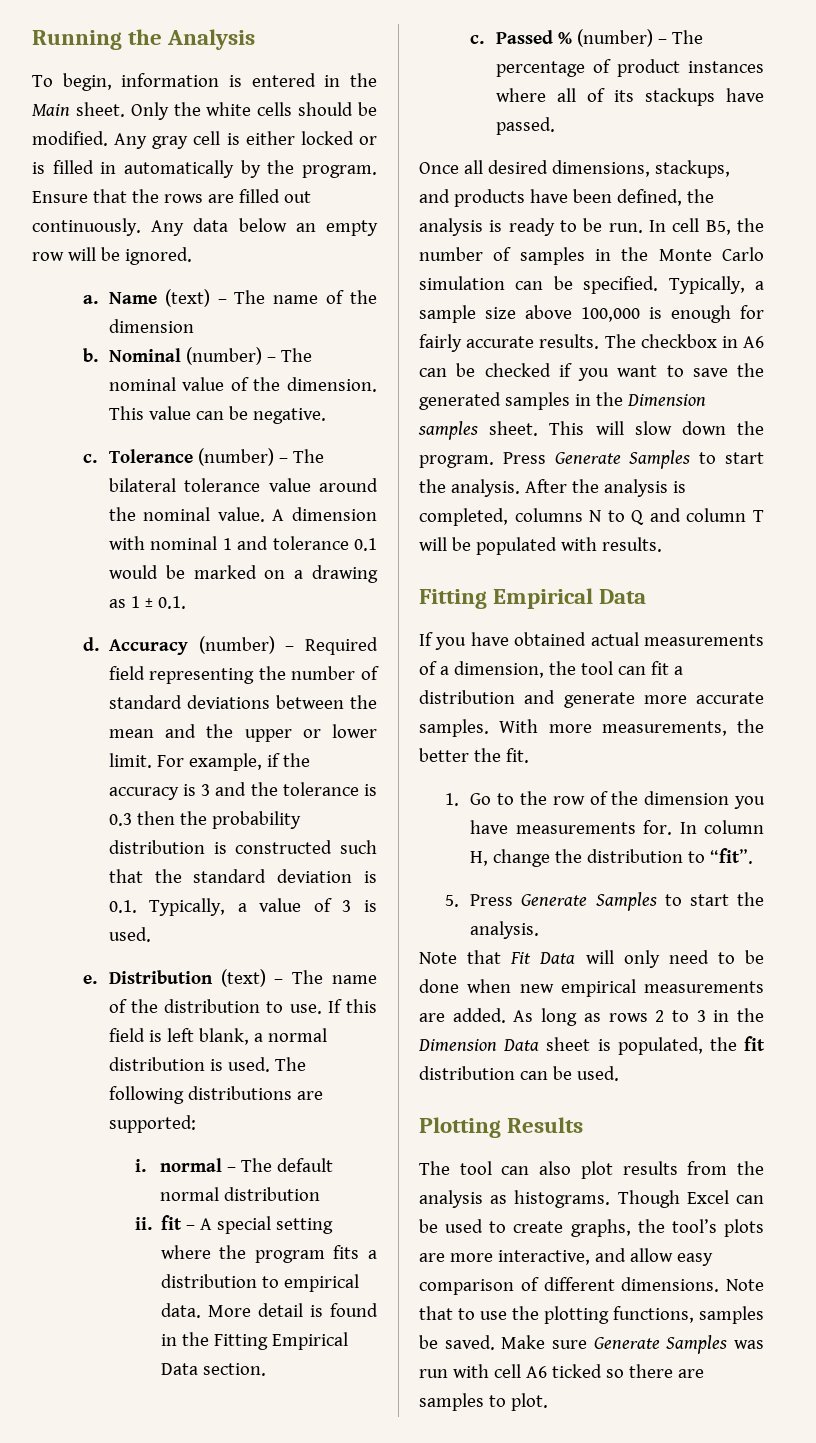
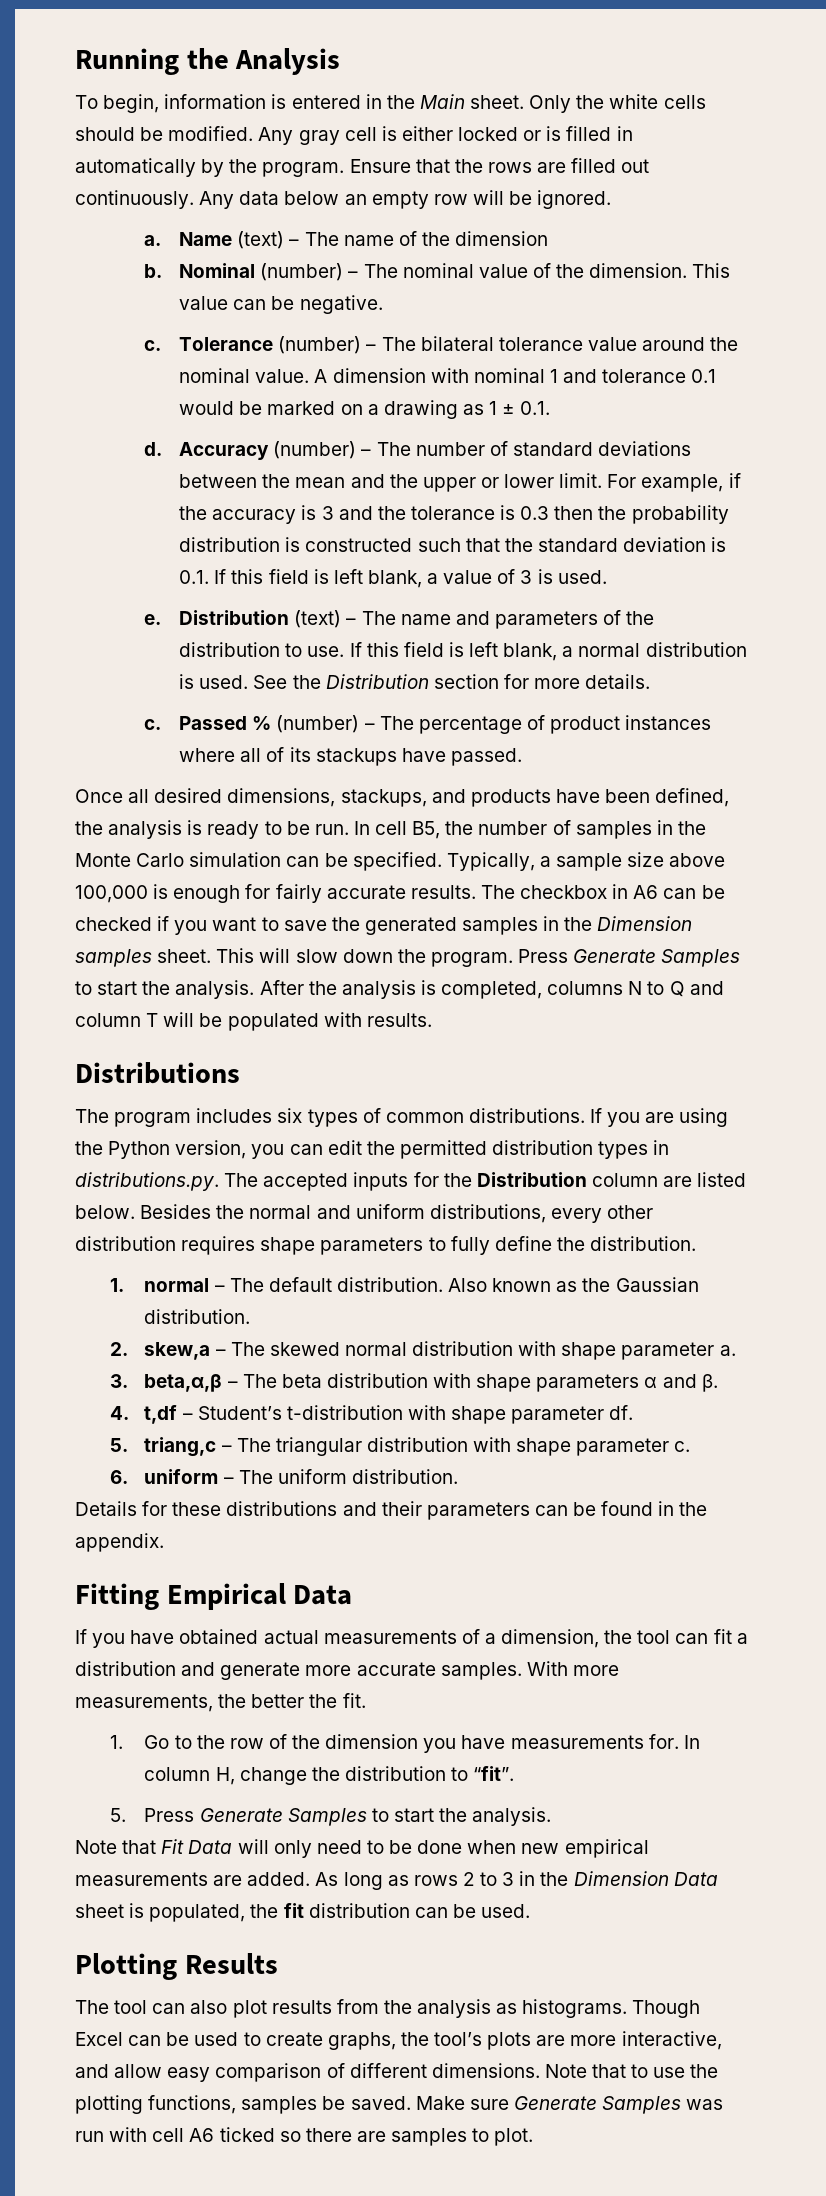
[305,637,378,655] [108,666,286,684] Required field representing the -> [376,442,411,456] The
[149,898,226,916] Typically, -> [214,569,422,588] If this field is left blank,
(377, 979) none -> [455,611,598,629] and parameters
[274,1057,306,1071] [108,1086,323,1104] [108,1115,196,1133] [134,1158,334,1172] [160,1187,321,1201] [134,1215,333,1234] [160,1245,377,1263] [160,1274,359,1292] [160,1303,379,1318] [160,1332,348,1350] [160,1363,266,1376] The following distributions are supported: // i. normal – The default normal distribution // ii. fit – A special setting where the program fits a distribution to empirical data. More detail is found in the Fitting Empirical Data section. -> [253,674,651,689] See the Distribution section for more details.
(662, 544) none -> [75,1062,240,1084] [75,1108,729,1127] [75,1140,670,1159] [75,1172,747,1191] [75,1204,654,1223] [75,1236,697,1255] [109,1277,699,1292] [144,1309,251,1324] [109,1341,736,1360] [109,1373,718,1392] [109,1405,634,1424] [109,1437,691,1457] [109,1469,458,1484] [75,1501,708,1520] [75,1533,164,1552] // Distributions // The program includes six types of common distributions. If you are using the Python version, you can edit the permitted distribution types in distributions.py. The accepted inputs for the Distribution column are listed below. Besides the normal and uniform distributions, every other distribution requires shape parameters to fully define the distribution. // 1. normal – The default distribution. Also known as the Gaussian distribution. // 2. skew,a – The skewed normal distribution with shape parameter a. // 3. beta,α,β – The beta distribution with shape parameters α and β. // 4. t,df – Student’s t-distribution with shape parameter df. // 5. triang,c – The triangular distribution with shape parameter c. // 6. uniform – The uniform distribution. // Details for these distributions and their parameters can be found in the appendix.

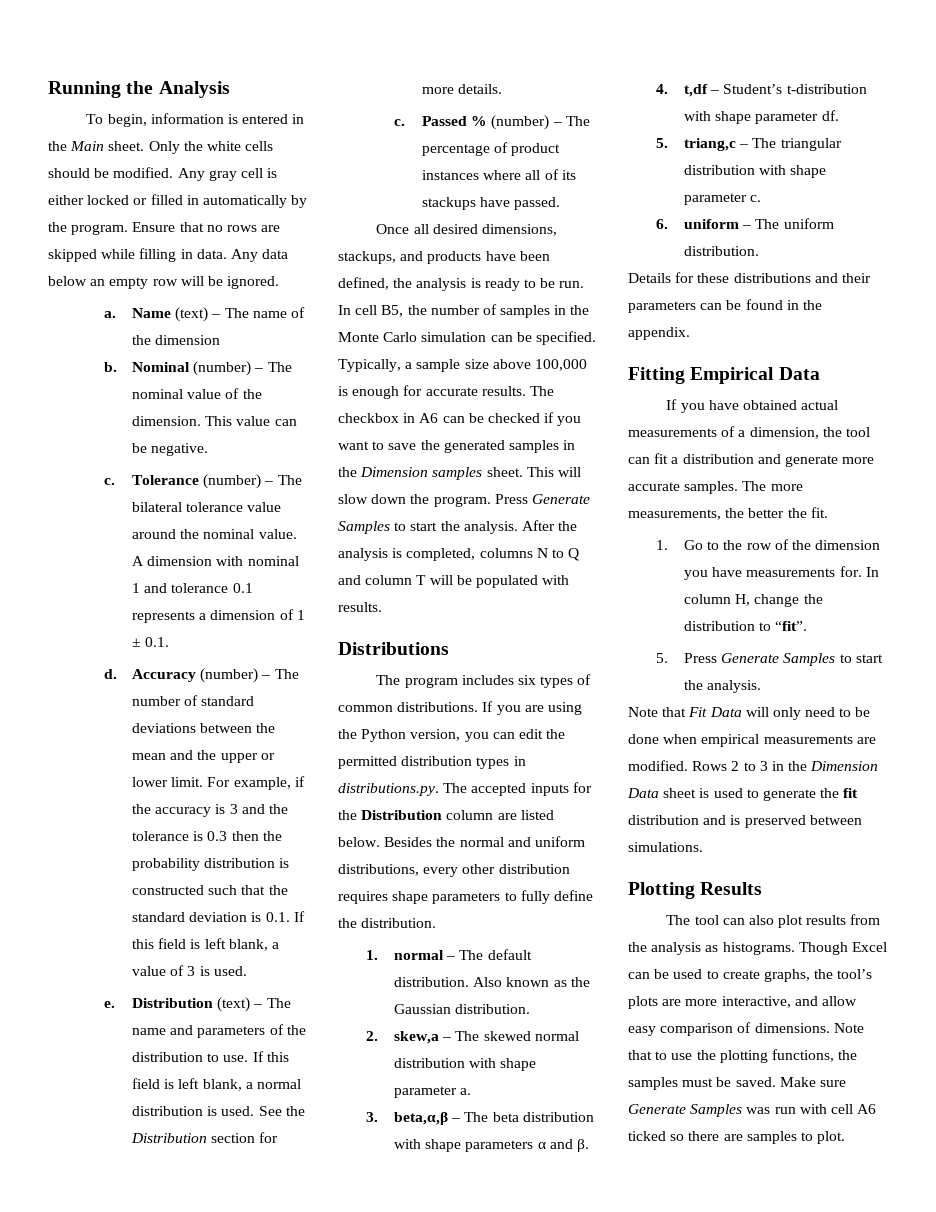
[546,126,562,141] is -> (148, 201) none
[454,159,483,173] the -> [206,225,223,232] no
[571,158,650,173] [75,190,194,209] filled out continuously. -> [48,248,227,262] skipped while filling in data.
[179,400,484,419] would be marked on a drawing as -> [132,609,294,623] represents a dimension of
[275,884,322,903] fairly -> (423, 390) none
[526,1661,568,1676] With -> [742,481,767,491] The
[521,1843,560,1854] new -> (698, 739) none
[247,1872,458,1890] added. As long as rows -> [628,760,728,771] modified. Rows
[149,1903,531,1922] populated, the fit distribution can be used. -> [713,788,859,801] [628,815,862,828] [628,842,703,852] used to generate the fit distribution and is preserved between simulations.
[349,2063,427,2078] different -> (752, 1027) none
[241,2096,318,2114] samples -> [838,1050,858,1060] [628,1077,714,1090] the samples must

